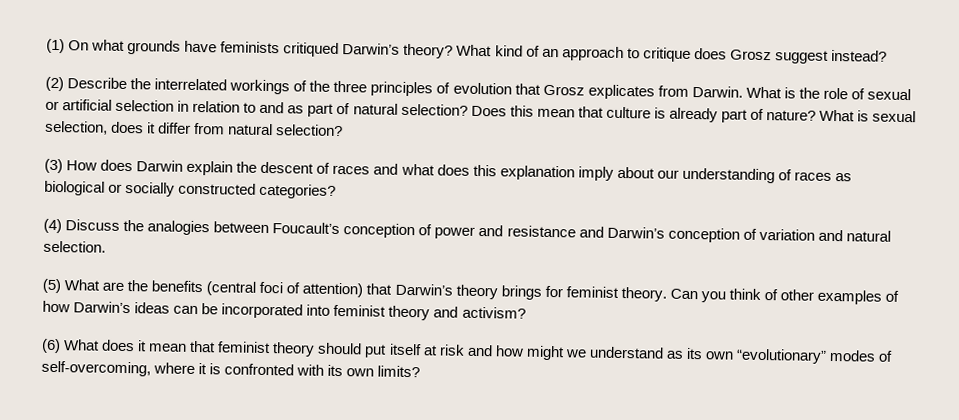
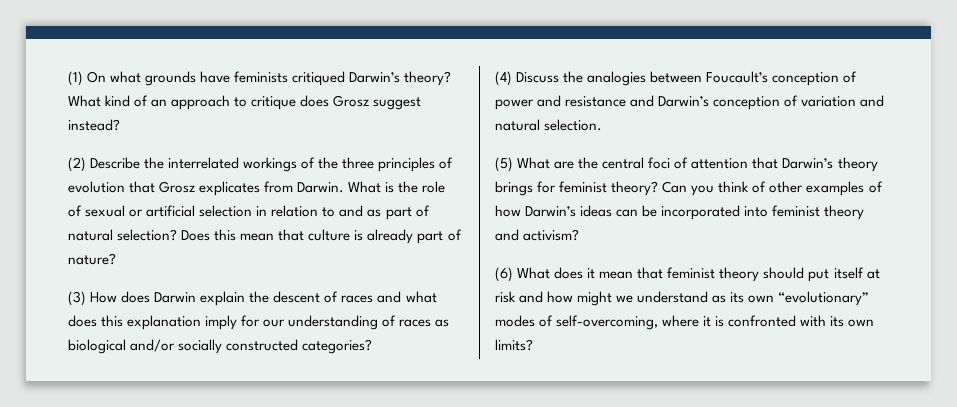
[819,109,917,123] [45,120,344,137] What is sexual selection, does it differ from natural selection? -> (116, 259) none
[616,166,655,179] about -> [241,315,261,327] for
[108,183,123,193] or -> [130,339,176,352] and/or
[151,280,257,296] benefits (central -> [602,157,645,169] central
[302,282,364,298] attention) -> [691,158,749,169] attention
[620,287,667,302] theory. -> [611,181,659,196] theory?

